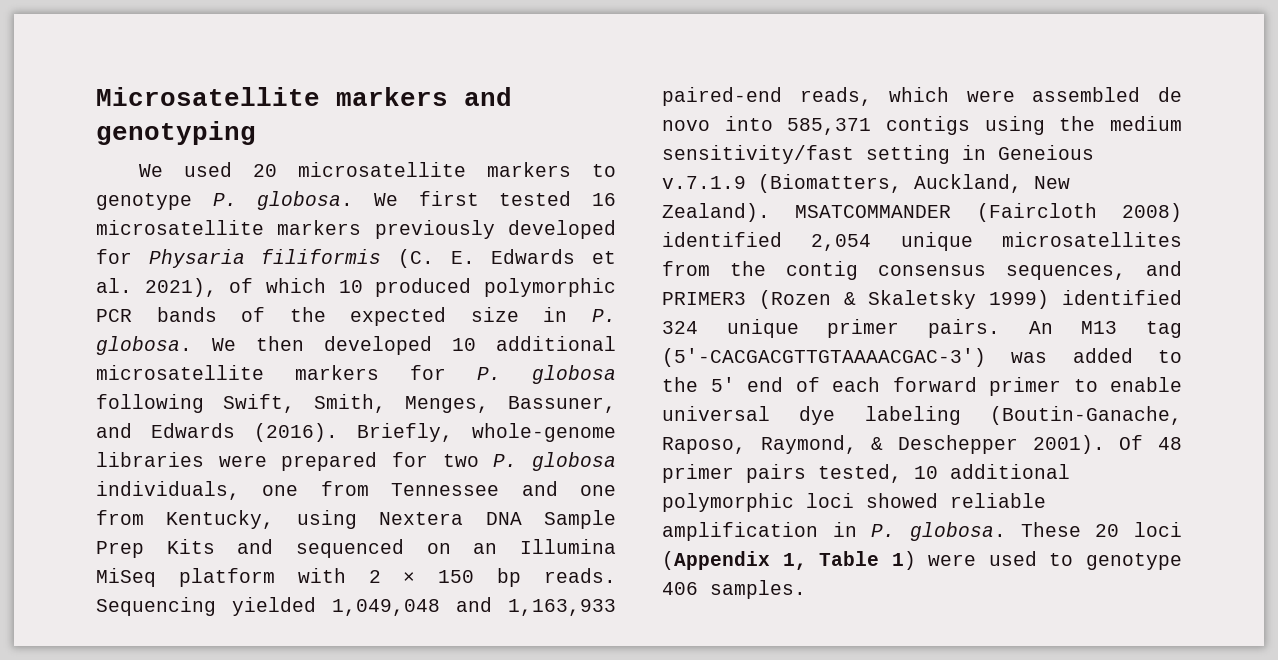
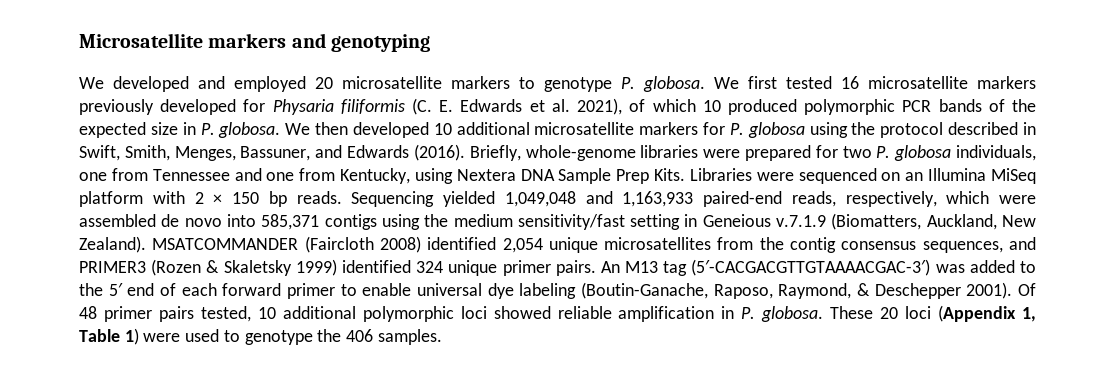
[184,162,233,177] used -> [113,76,306,92] developed and employed
[96,394,204,413] following -> [809,122,1037,138] using the protocol described in
[166,539,274,554] Kits and -> [654,168,794,181] Kits. Libraries were
(872, 96) none -> [845,191,937,207] respectively,
(1182, 561) none -> [317,329,342,342] the

